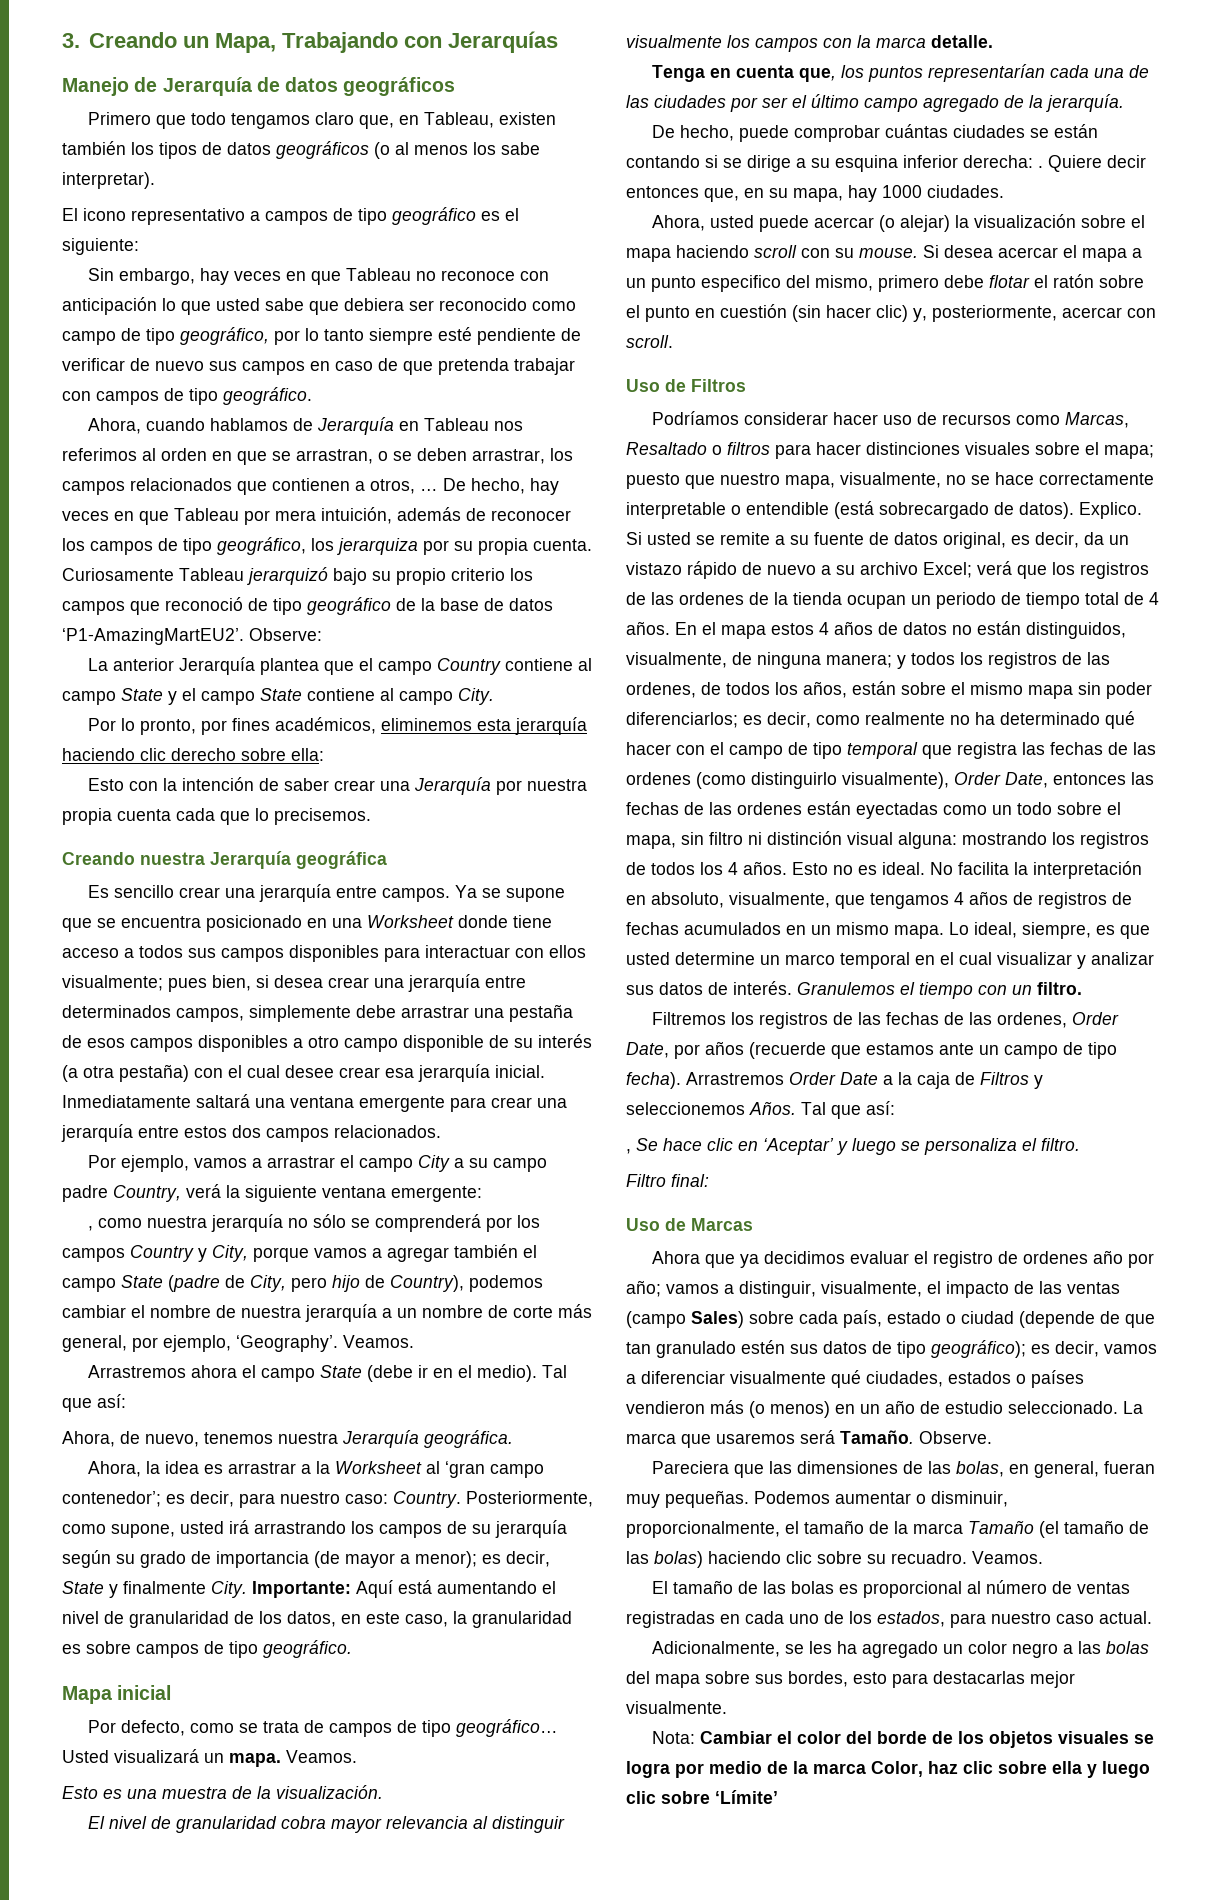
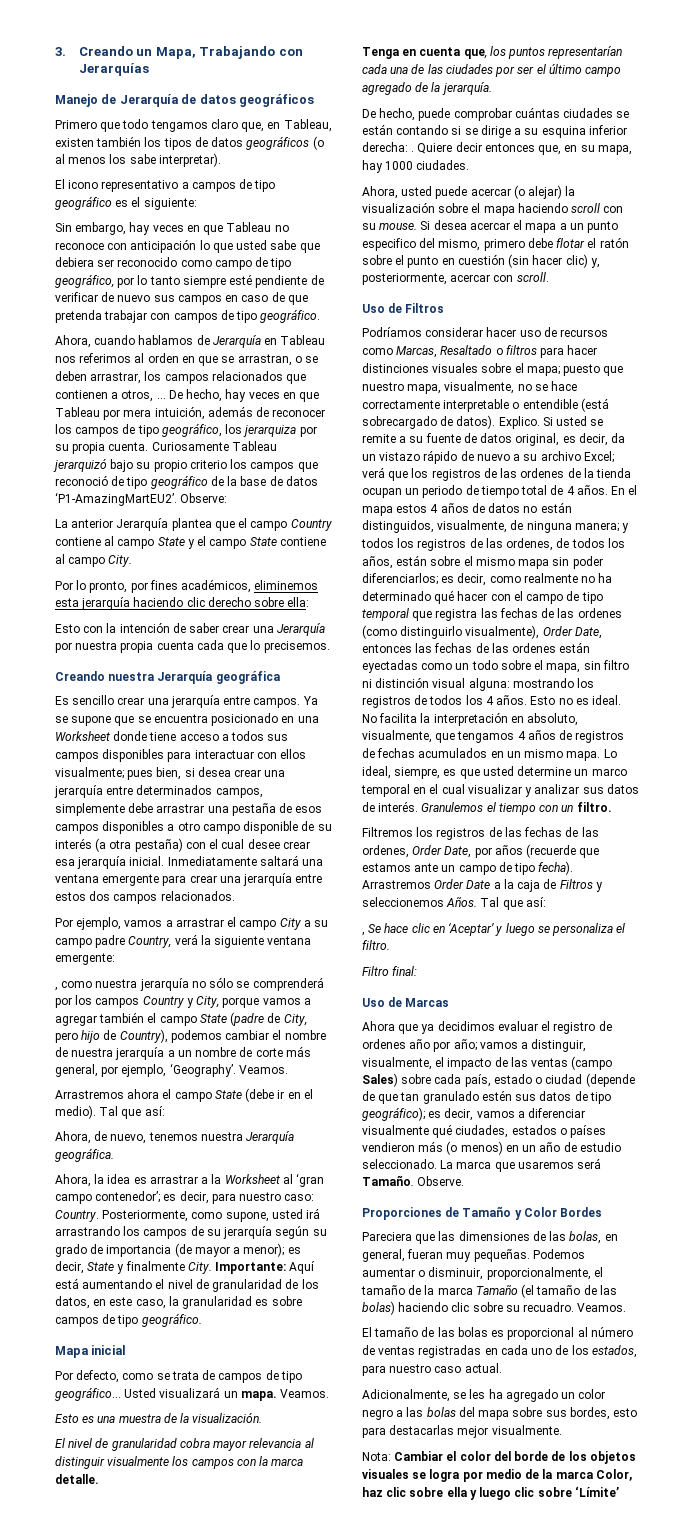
(992, 1437) none -> [362,1206,603,1220] // Proporciones de Tamaño y Color Bordes

